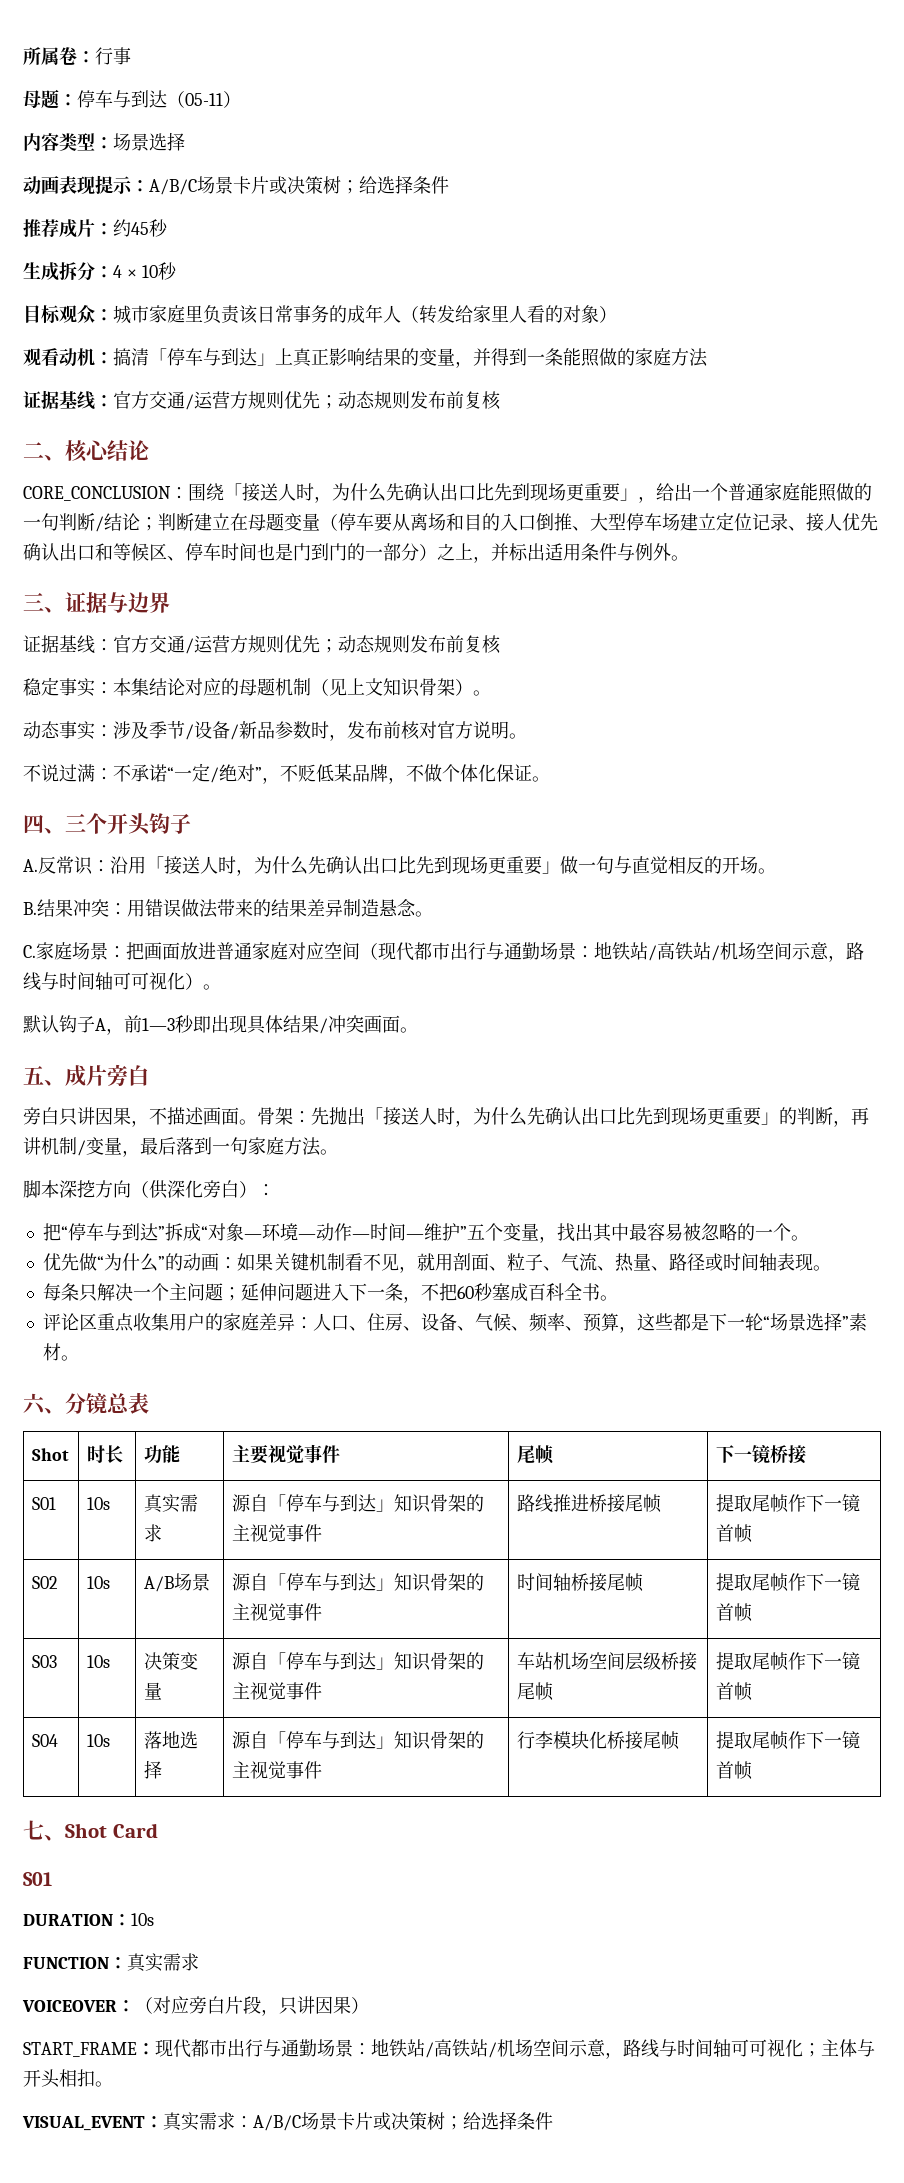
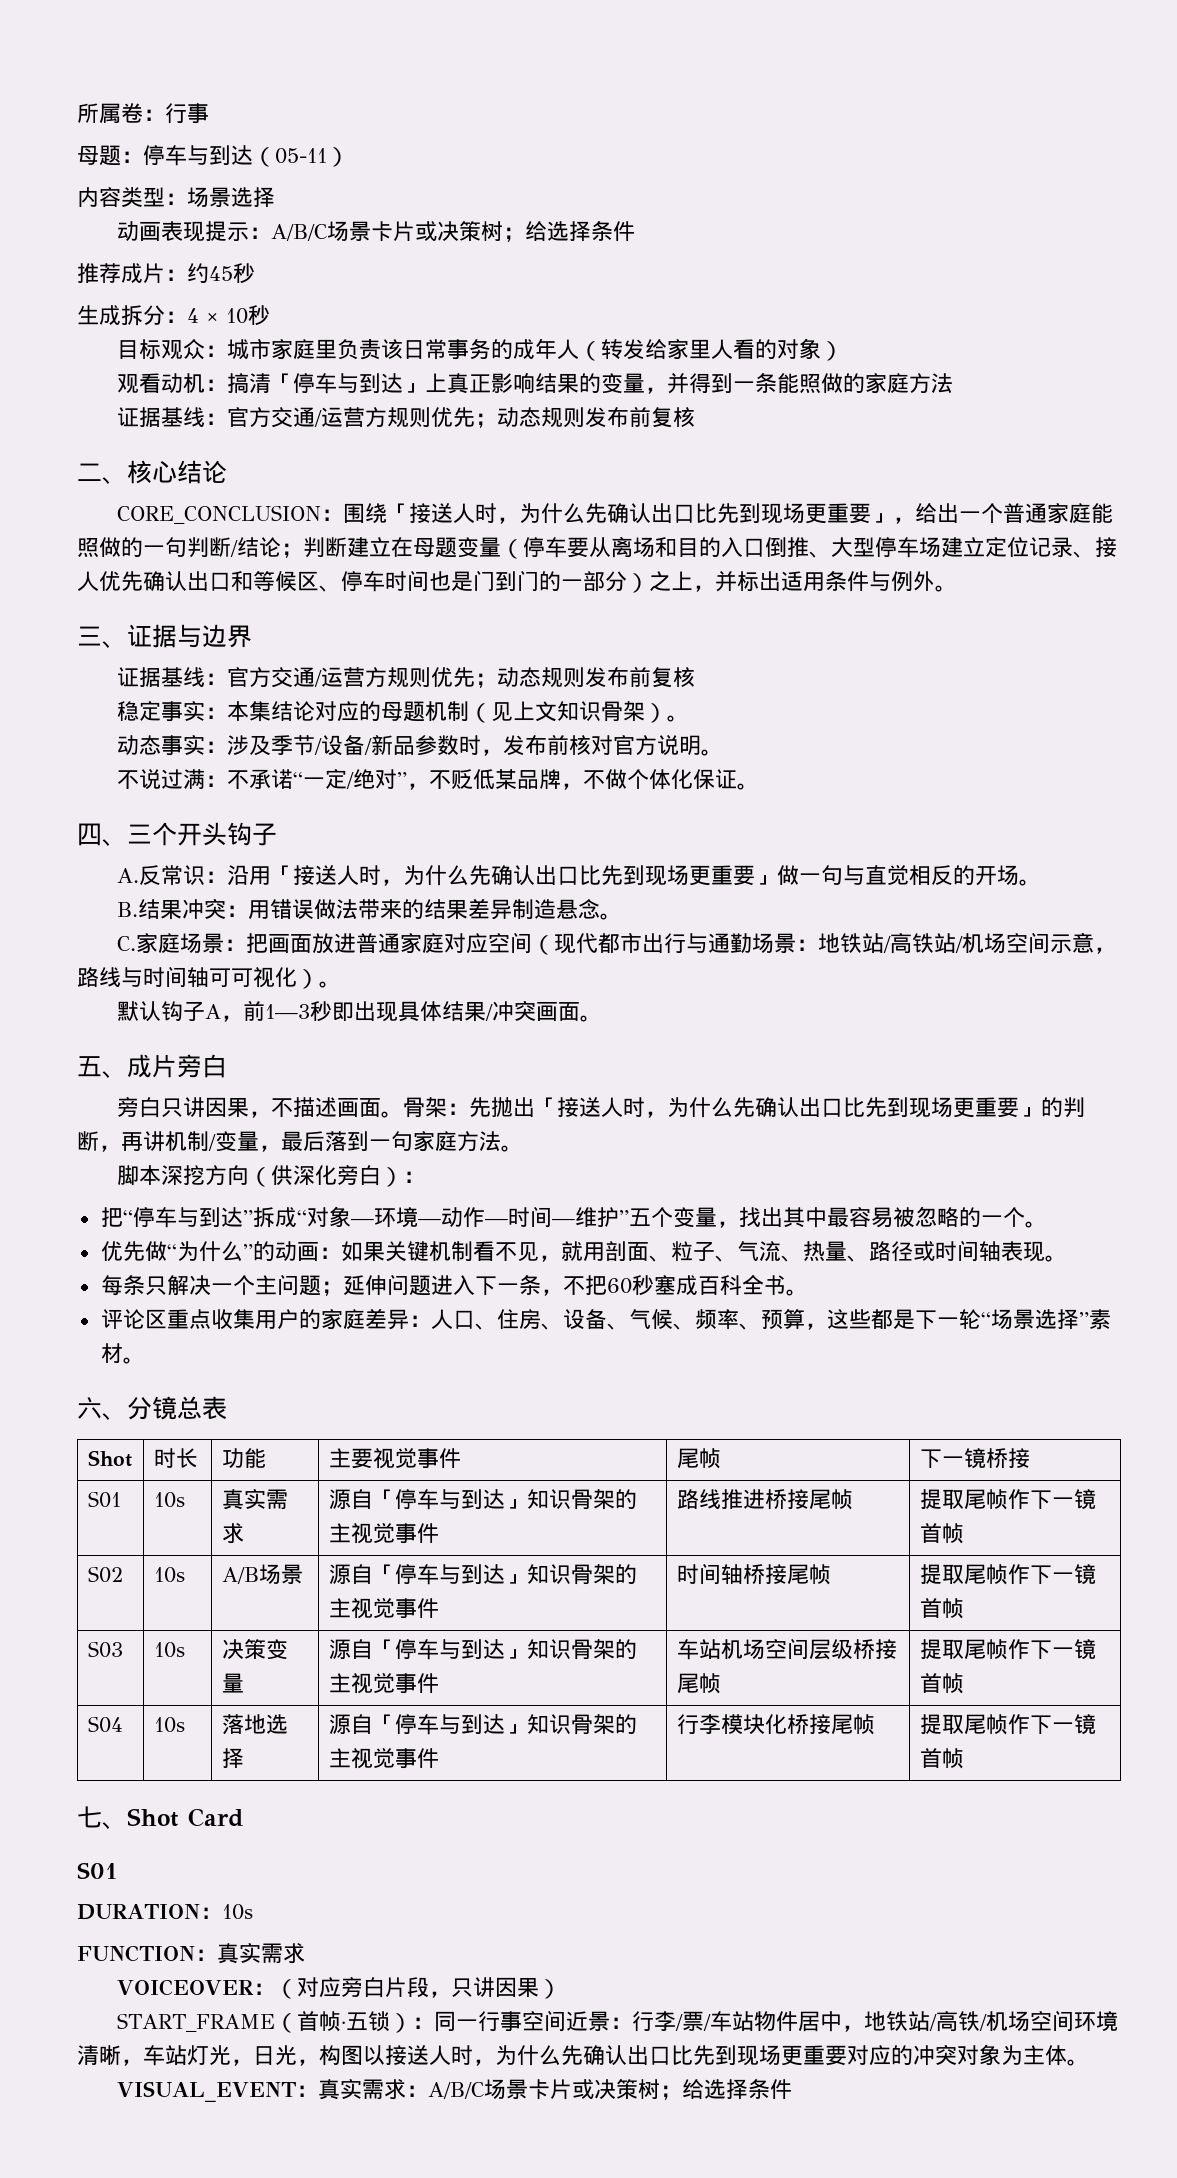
[137,2039,875,2059] [23,2069,95,2088] ：现代都市出行与通勤场景：地铁站/高铁站/机场空间示意，路线与时间轴可可视化；主体与开头相扣 -> [274,2010,1118,2033] [77,2044,1067,2066] （首帧·五锁）：同一行事空间近景：行李/票/车站物件居中，地铁站/高铁/机场空间环境清晰，车站灯光，日光，构图以接送人时，为什么先确认出口比先到现场更重要对应的冲突对象为主体

